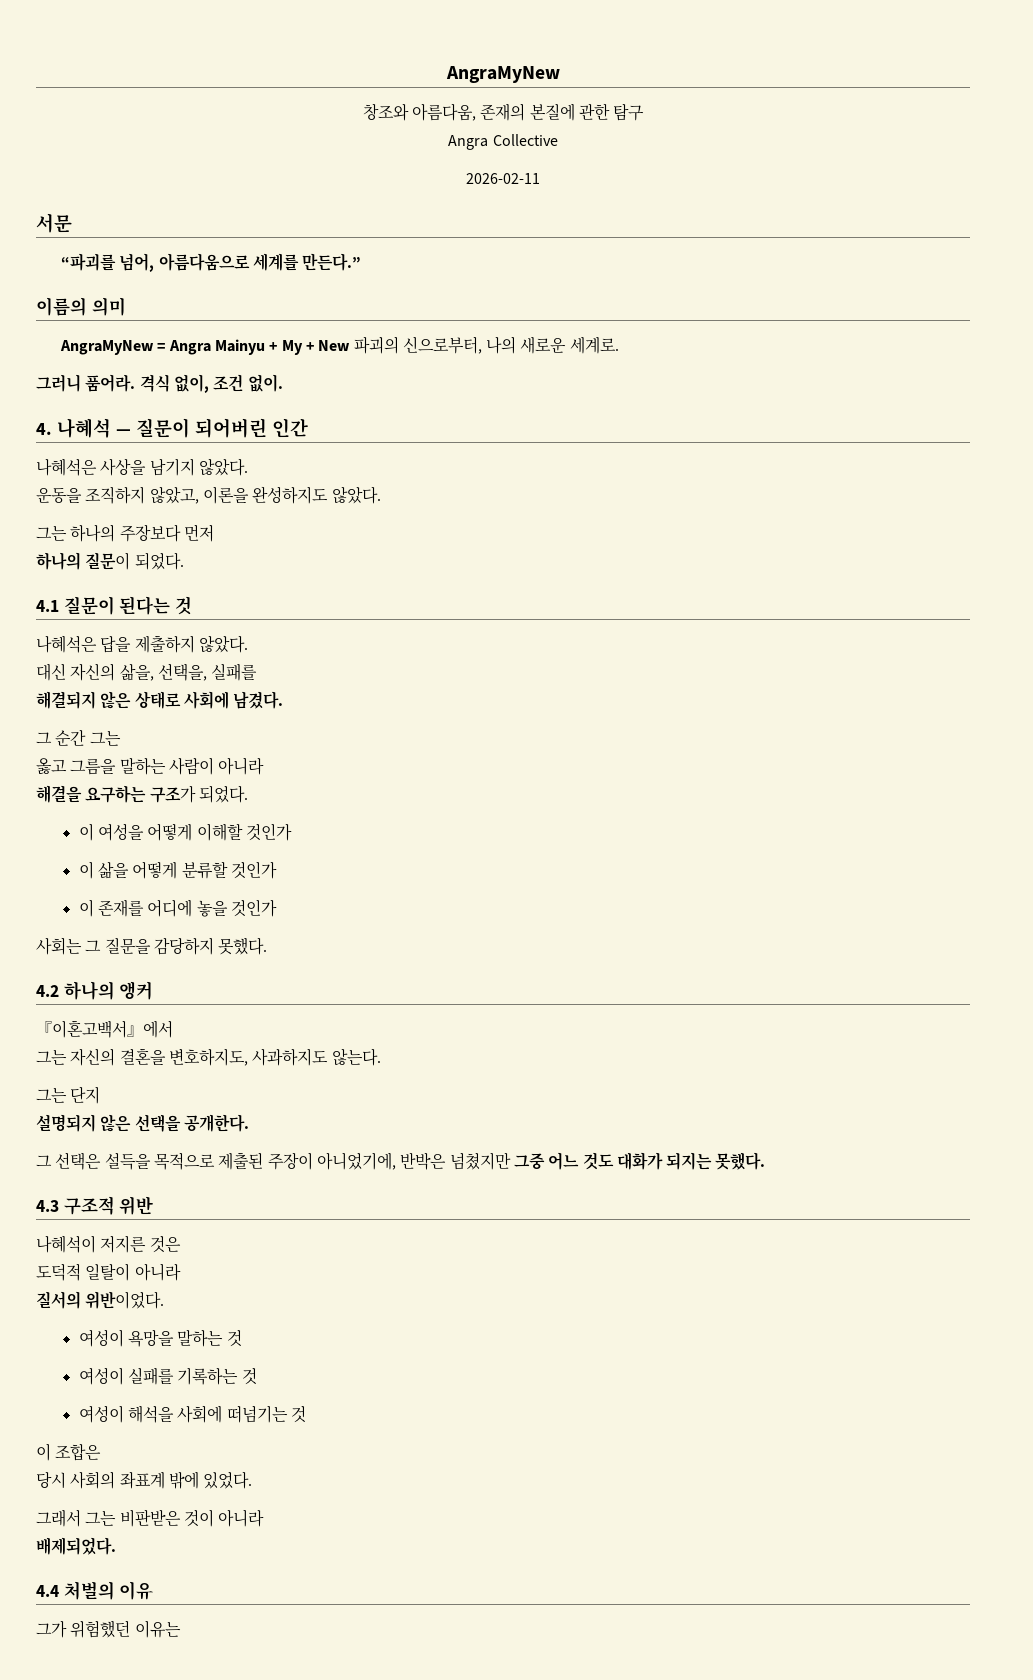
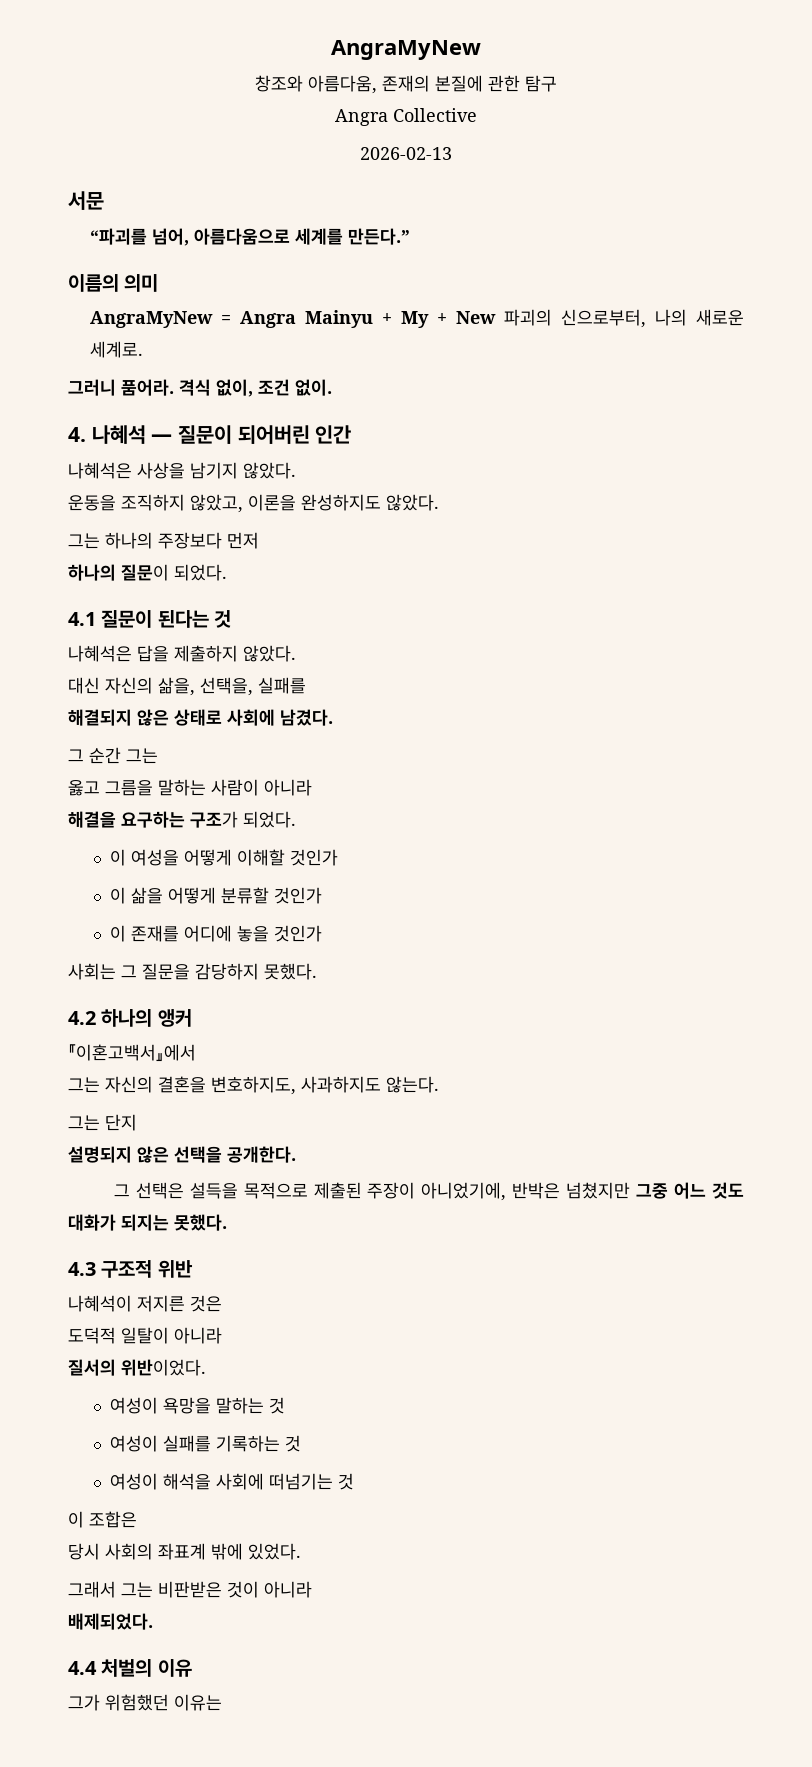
[466,173,540,184] 2026-02-11 -> [360,147,452,160] 2026-02-13

